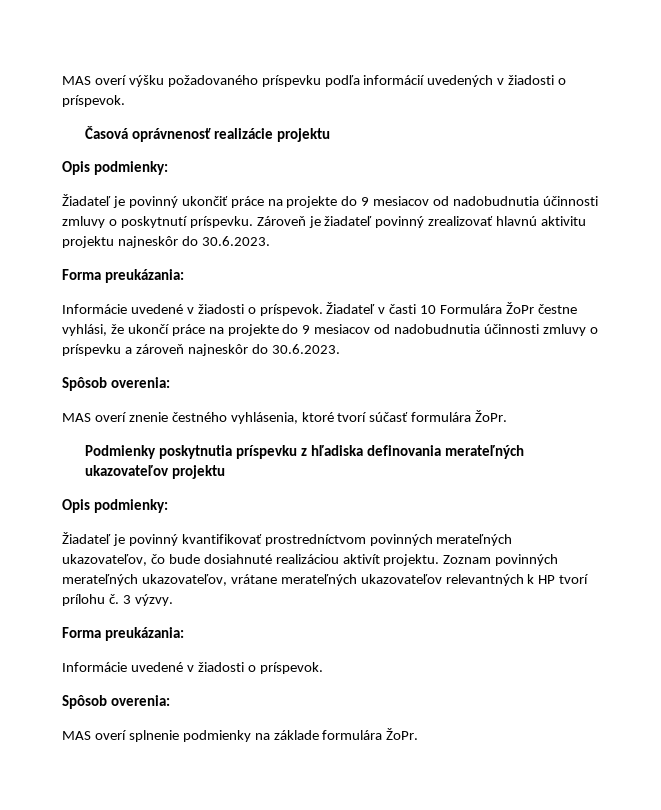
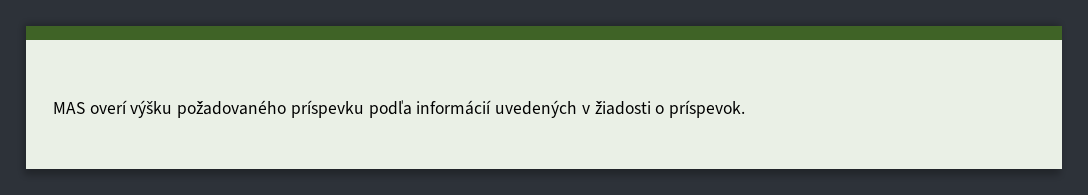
[85,126,331,142] [62,161,168,175] [62,194,598,208] [62,216,587,228] [62,236,270,248] [62,269,184,283] [62,302,577,316] [62,324,598,336] [62,344,340,356] [62,377,170,391] [62,410,508,424] [85,445,524,459] [85,465,226,479] [62,499,168,513] [62,532,513,546] [62,554,559,566] [62,574,589,586] [62,594,173,606] [62,627,184,641] [62,662,323,674] [62,695,170,709] [62,728,419,742] // Časová oprávnenosť realizácie projektu // Opis podmienky: // Žiadateľ je povinný ukončiť práce na projekte do 9 mesiacov od nadobudnutia účinnosti zmluvy o poskytnutí príspevku. Zároveň je žiadateľ povinný zrealizovať hlavnú aktivitu projektu najneskôr do 30.6.2023. // Forma preukázania: // Informácie uvedené v žiadosti o príspevok. Žiadateľ v časti 10 Formulára ŽoPr čestne vyhlási, že ukončí práce na projekte do 9 mesiacov od nadobudnutia účinnosti zmluvy o príspevku a zároveň najneskôr do 30.6.2023. // Spôsob overenia: // MAS overí znenie čestného vyhlásenia, ktoré tvorí súčasť formulára ŽoPr. // Podmienky poskytnutia príspevku z hľadiska definovania merateľných ukazovateľov projektu // Opis podmienky: // Žiadateľ je povinný kvantifikovať prostredníctvom povinných merateľných ukazovateľov, čo bude dosiahnuté realizáciou aktivít projektu. Zoznam povinných merateľných ukazovateľov, vrátane merateľných ukazovateľov relevantných k HP tvorí prílohu č. 3 výzvy. // Forma preukázania: // Informácie uvedené v žiadosti o príspevok. // Spôsob overenia: // MAS overí splnenie podmienky na základe formulára ŽoPr. -> (745, 109) none

